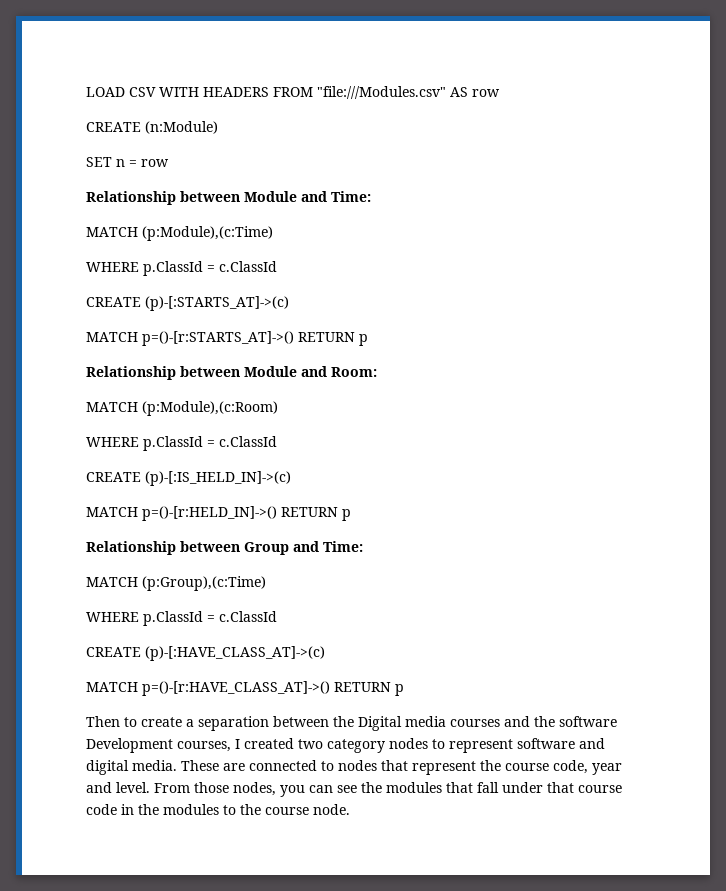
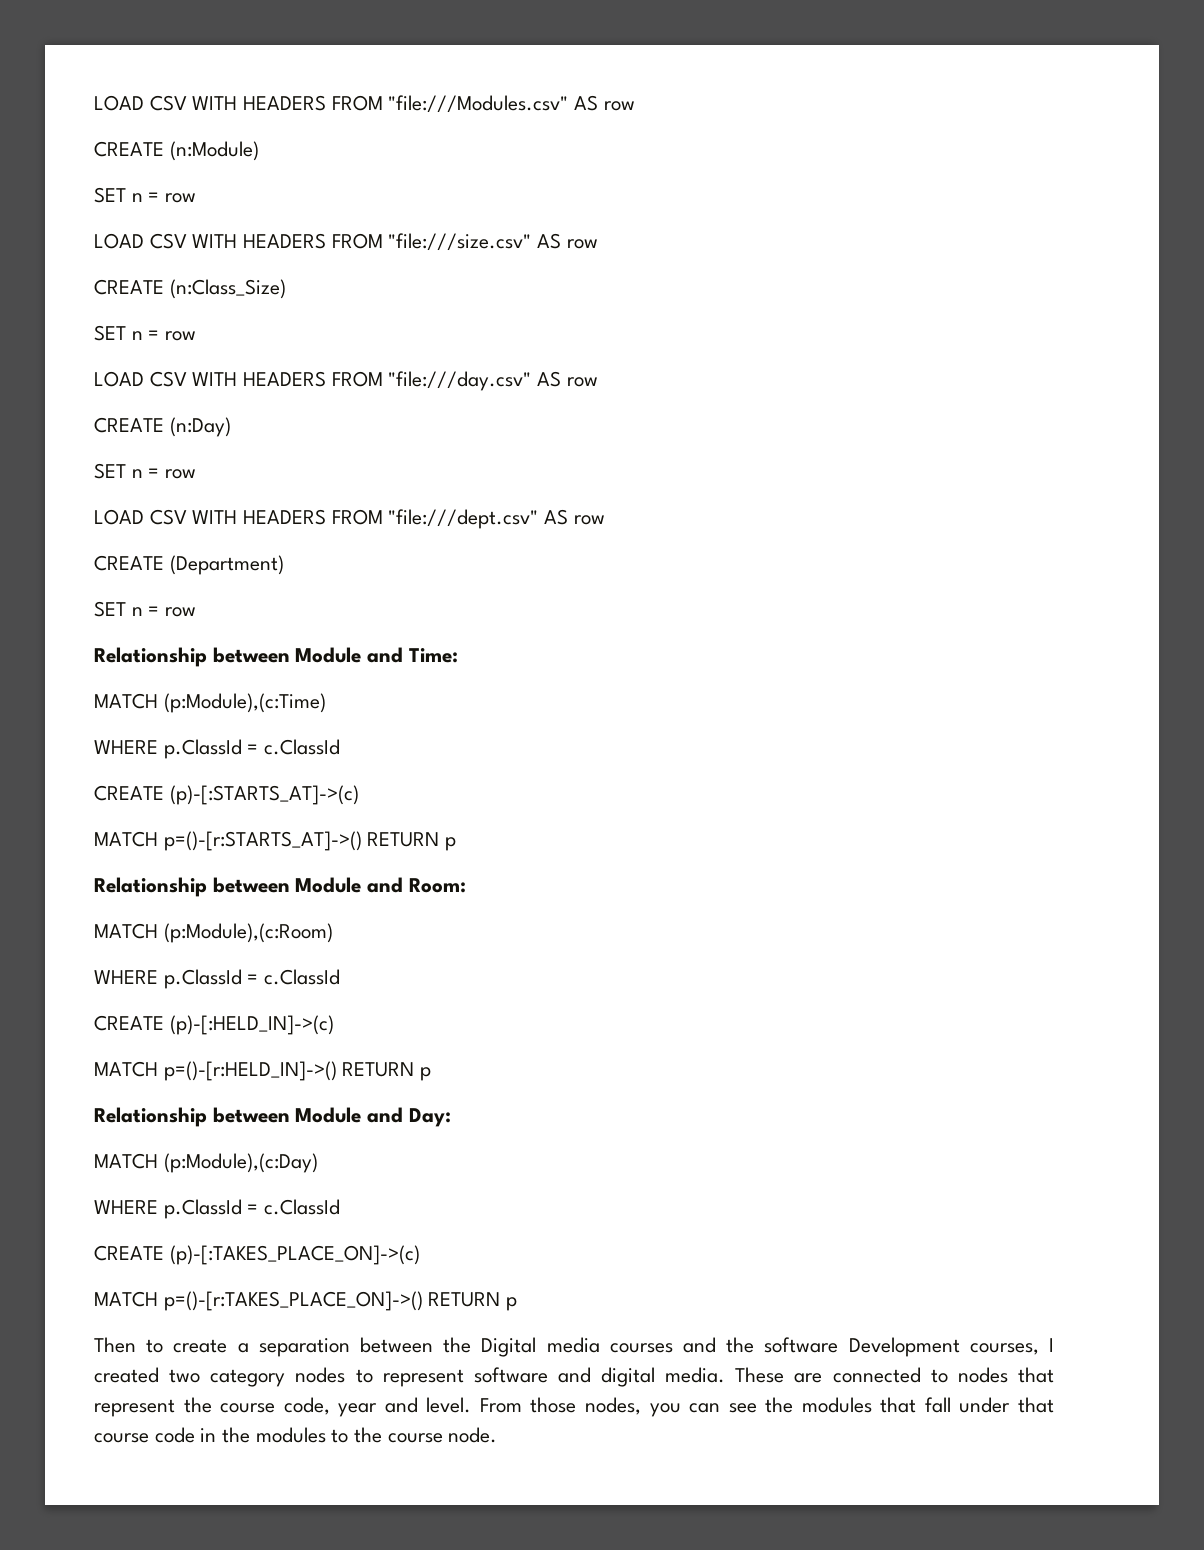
(169, 163) none -> [94,233,598,251] [94,279,286,299] [94,325,197,341] [94,371,598,391] [94,417,231,437] [94,463,197,479] [94,509,605,529] [94,555,284,575] [94,601,197,617] // LOAD CSV WITH HEADERS FROM "file:///size.csv" AS row // CREATE (n:Class_Size) // SET n = row // LOAD CSV WITH HEADERS FROM "file:///day.csv" AS row // CREATE (n:Day) // SET n = row // LOAD CSV WITH HEADERS FROM "file:///dept.csv" AS row // CREATE (Department) // SET n = row
[145,471,291,486] (p)-[:IS_HELD_IN]->(c) -> [169,1015,334,1035] (p)-[:HELD_IN]->(c)
[244,541,363,555] [86,576,266,591] [86,611,277,626] [86,646,325,661] [86,681,330,696] Group and Time: // MATCH (p:Group),(c:Time) // WHERE p.ClassId = c.ClassId // CREATE (p)-[:HAVE_CLASS_AT]->(c) // MATCH p=()-[r:HAVE_CLASS_AT]->() -> [295,1107,451,1127] [94,1153,318,1173] [94,1199,341,1219] [94,1245,420,1265] [94,1291,423,1311] Module and Day: // MATCH (p:Module),(c:Day) // WHERE p.ClassId = c.ClassId // CREATE (p)-[:TAKES_PLACE_ON]->(c) // MATCH p=()-[r:TAKES_PLACE_ON]->()

